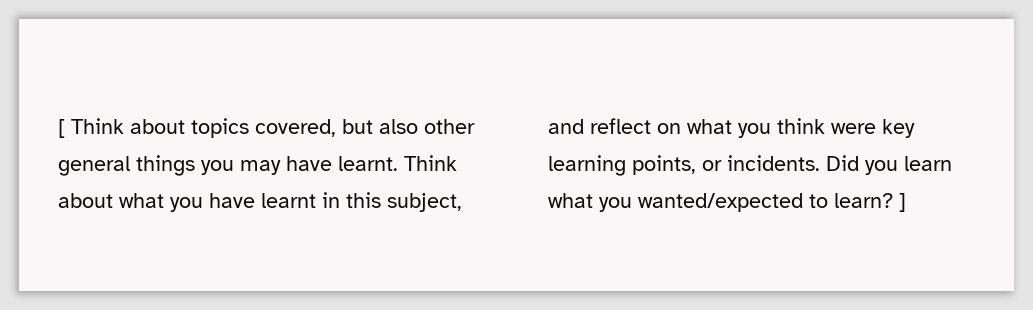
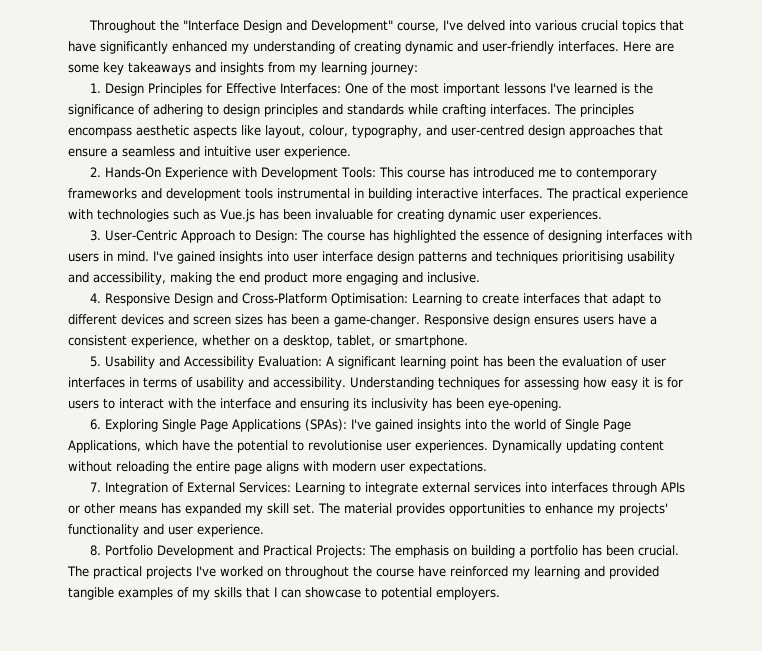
[58,118,475,138] [58,155,457,176] [58,192,462,212] [548,118,915,138] [548,155,952,176] [548,193,906,212] [ Think about topics covered, but also other general things you may have learnt. Think about what you have learnt in this subject, and reflect on what you think were key learning points, or incidents. Did you learn what you wanted/expected to learn? ] -> [88,20,684,33] [68,41,674,54] [68,62,418,75] [89,83,653,96] [68,104,634,117] [68,125,663,138] [68,146,351,159] [89,167,657,180] [68,188,688,201] [68,209,602,222] [89,230,692,243] [68,251,675,264] [68,272,480,285] [89,293,661,306] [68,314,657,327] [68,335,468,348] [89,356,666,369] [68,377,683,390] [68,398,562,411] [89,419,631,432] [68,440,664,453] [68,461,487,474] [89,482,685,495] [68,503,668,516] [68,524,264,537] [89,545,679,558] [67,566,659,579] [68,587,500,600] Throughout the "Interface Design and Development" course, I've delved into various crucial topics that have significantly enhanced my understanding of creating dynamic and user-friendly interfaces. Here are some key takeaways and insights from my learning journey: // 1. Design Principles for Effective Interfaces: One of the most important lessons I've learned is the significance of adhering to design principles and standards while crafting interfaces. The principles encompass aesthetic aspects like layout, colour, typography, and user-centred design approaches that ensure a seamless and intuitive user experience. // 2. Hands-On Experience with Development Tools: This course has introduced me to contemporary frameworks and development tools instrumental in building interactive interfaces. The practical experience with technologies such as Vue.js has been invaluable for creating dynamic user experiences. // 3. User-Centric Approach to Design: The course has highlighted the essence of designing interfaces with users in mind. I've gained insights into user interface design patterns and techniques prioritising usability and accessibility, making the end product more engaging and inclusive. // 4. Responsive Design and Cross-Platform Optimisation: Learning to create interfaces that adapt to different devices and screen sizes has been a game-changer. Responsive design ensures users have a consistent experience, whether on a desktop, tablet, or smartphone. // 5. Usability and Accessibility Evaluation: A significant learning point has been the evaluation of user interfaces in terms of usability and accessibility. Understanding techniques for assessing how easy it is for users to interact with the interface and ensuring its inclusivity has been eye-opening. // 6. Exploring Single Page Applications (SPAs): I've gained insights into the world of Single Page Applications, which have the potential to revolutionise user experiences. Dynamically updating content without reloading the entire page aligns with modern user expectations. // 7. Integration of External Services: Learning to integrate external services into interfaces through APIs or other means has expanded my skill set. The material provides opportunities to enhance my projects' functionality and user experience. // 8. Portfolio Development and Practical Projects: The emphasis on building a portfolio has been crucial. The practical projects I've worked on throughout the course have reinforced my learning and provided tangible examples of my skills that I can showcase to potential employers.

